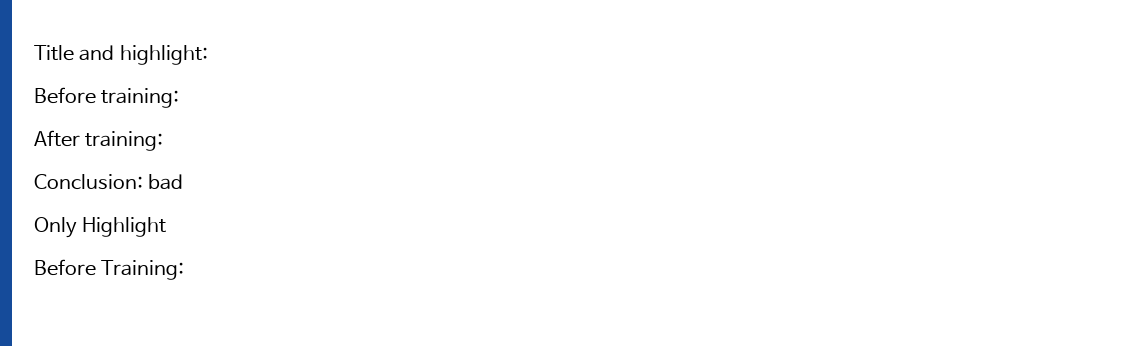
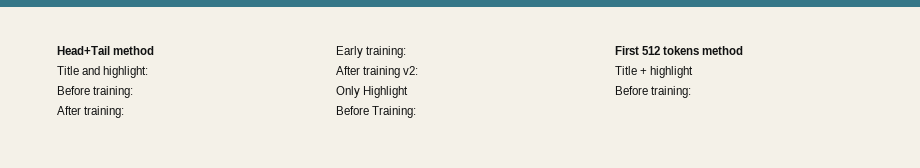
(34, 53) none -> [57,46,155,55] Head+Tail method //
[34,174,184,190] Conclusion: bad -> [336,46,407,58] [336,66,419,78] Early training: // After training v2:
(185, 270) none -> [615,46,744,55] [615,66,694,78] [615,86,692,98] // First 512 tokens method // Title + highlight // Before training:

